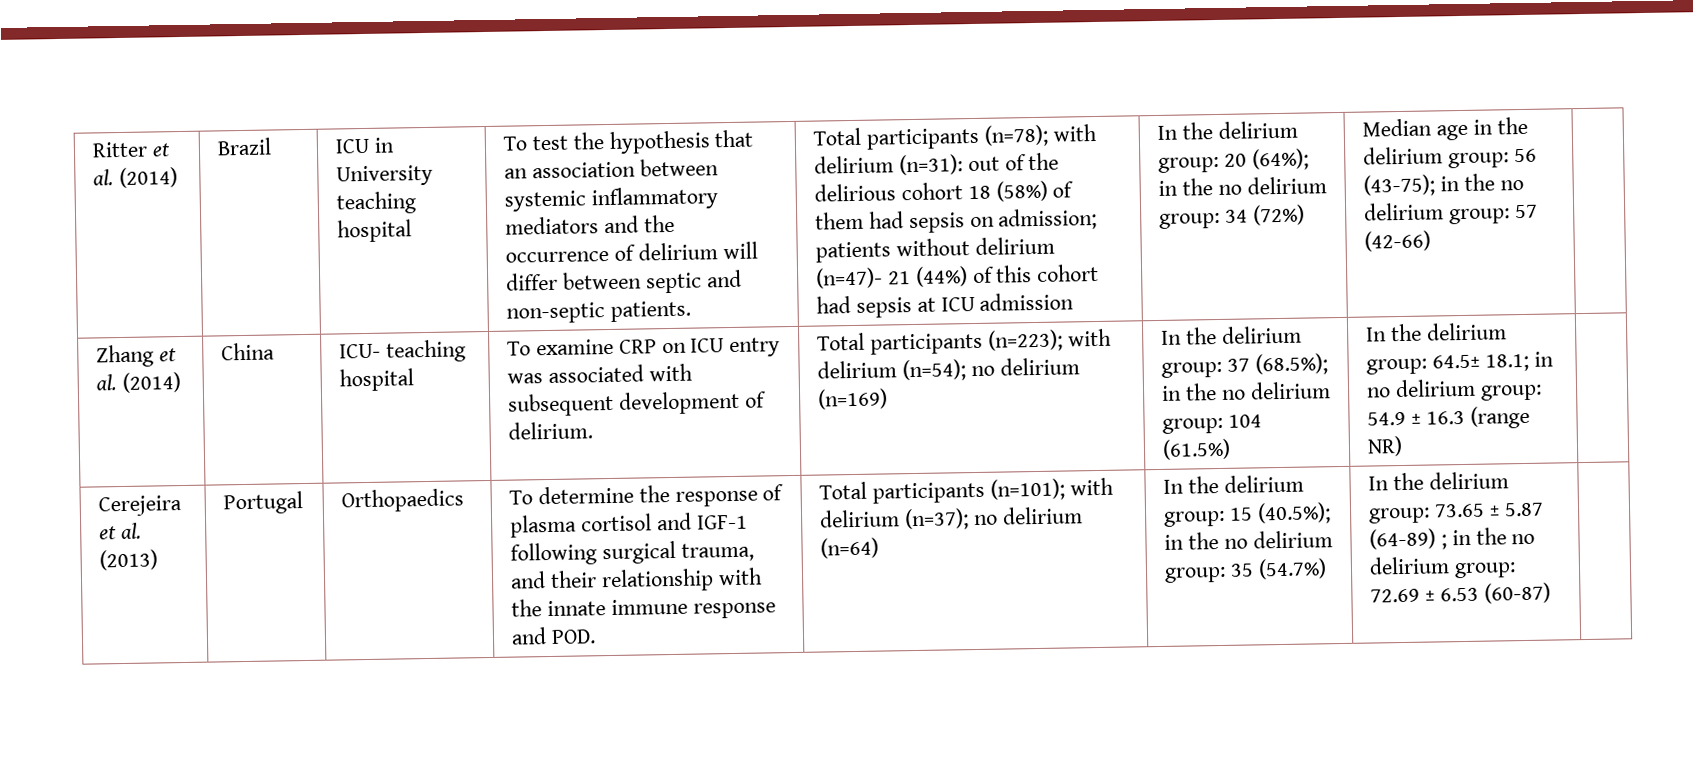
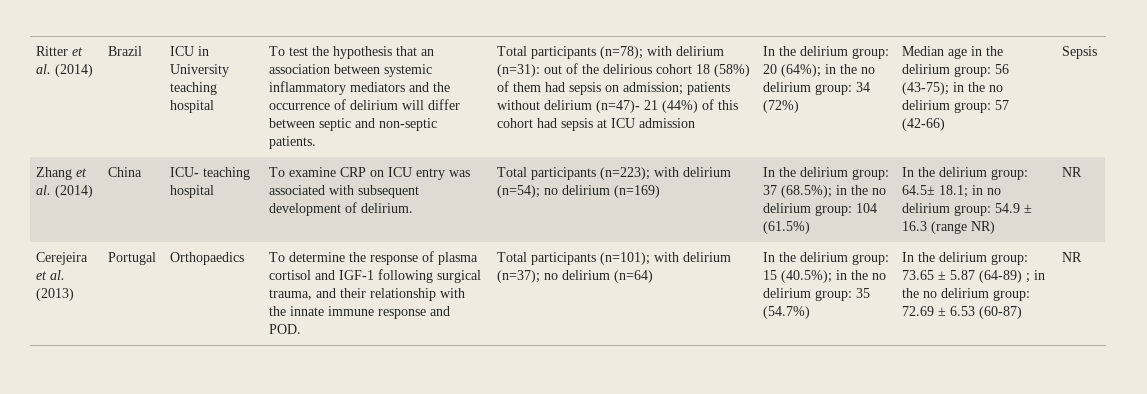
(1432, 241) none -> [1062,46,1098,59] Sepsis
(1404, 446) none -> [1062,167,1083,177] NR
(1551, 593) none -> [1062,252,1083,262] NR

